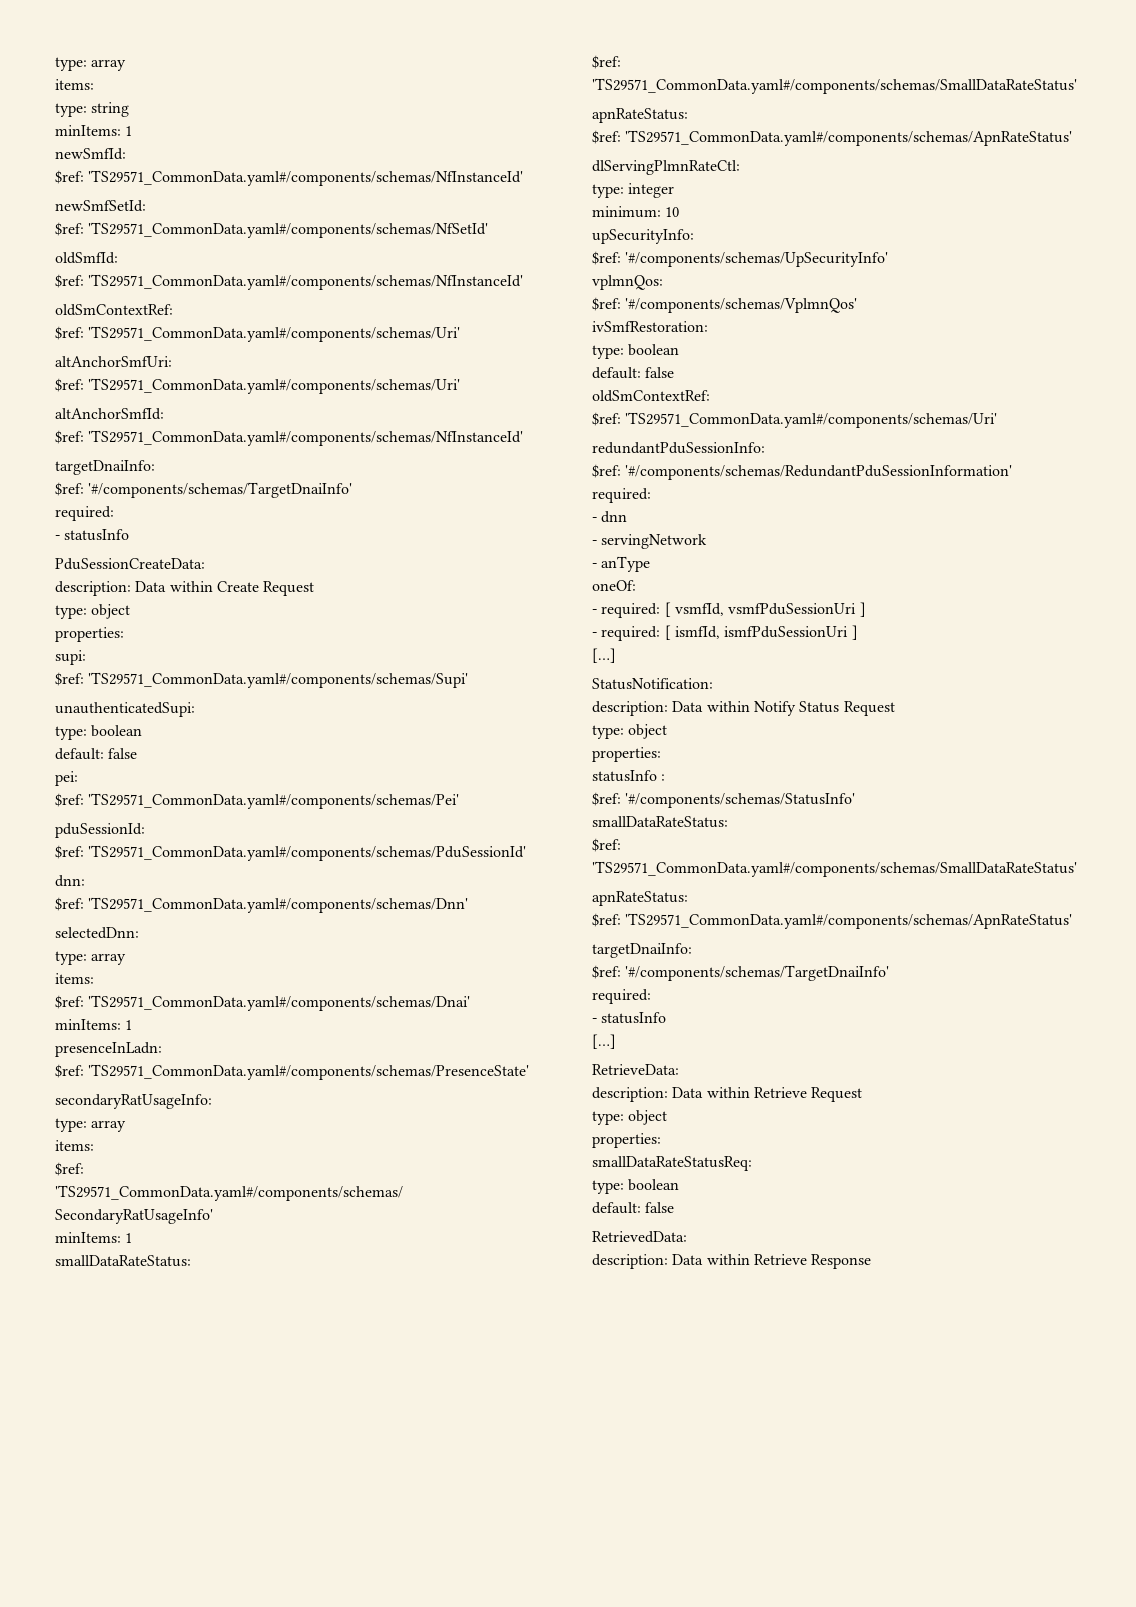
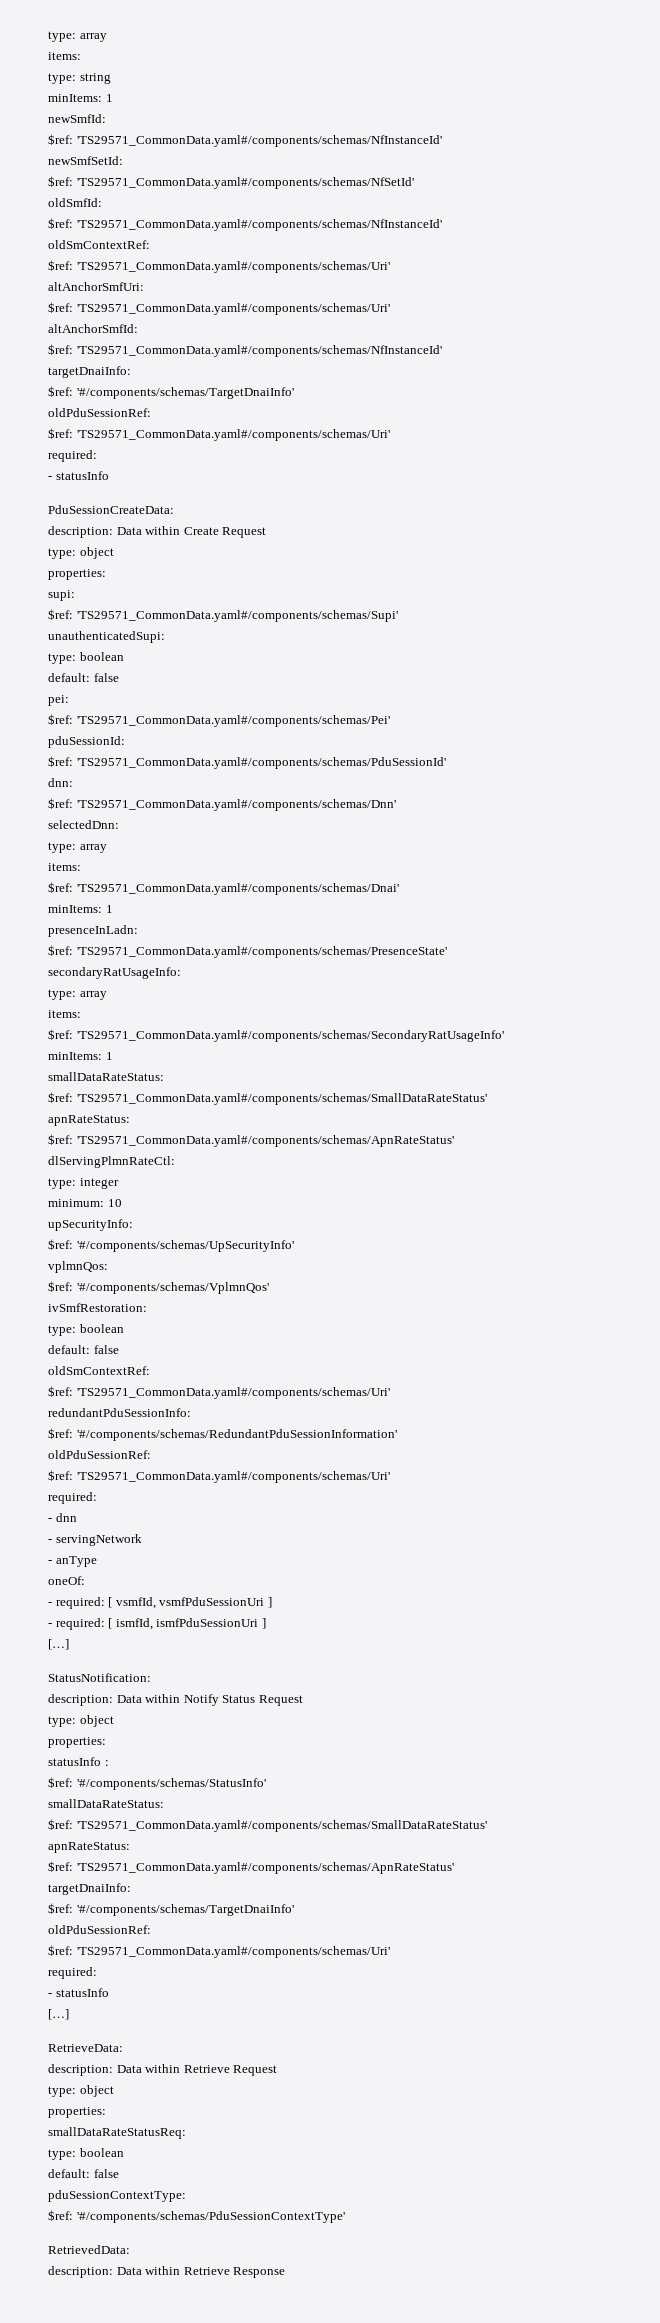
(353, 490) none -> [48,408,151,417] [48,428,390,441] // oldPduSessionRef: // $ref: 'TS29571_CommonData.yaml#/components/schemas/Uri'
(1013, 472) none -> [48,1450,151,1459] [48,1470,390,1483] // oldPduSessionRef: // $ref: 'TS29571_CommonData.yaml#/components/schemas/Uri'
(890, 973) none -> [48,1925,151,1934] [48,1945,390,1958] // oldPduSessionRef: // $ref: 'TS29571_CommonData.yaml#/components/schemas/Uri'
(675, 1207) none -> [48,2190,186,2202] [48,2210,345,2223] // pduSessionContextType: // $ref: '#/components/schemas/PduSessionContextType'

